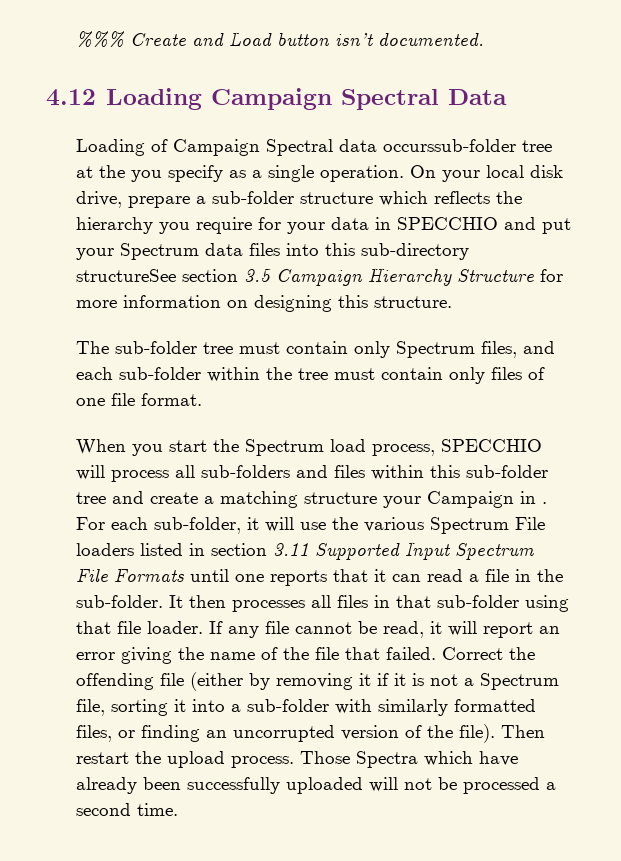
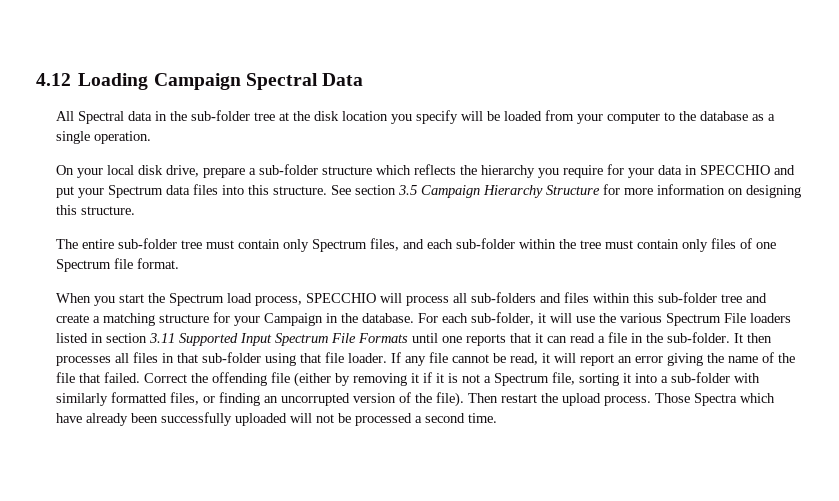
[76,31,485,47] %%% Create and Load button isn’t documented. // -> (36, 79) none
[76,139,553,156] [76,165,224,182] Loading of Campaign Spectral data occurssub-folder tree at the you specify -> [56,110,749,124] All Spectral data in the sub-folder tree at the disk location you specify will be loaded from your computer to the database
(405, 173) none -> (152, 137) //
[361,243,470,260] [76,269,177,282] sub-directory structureSee -> [273,185,352,195] structure. See
(110, 347) none -> [82,239,115,249] entire
(106, 402) none -> [56,259,112,272] Spectrum
(378, 498) none -> [213,312,231,323] for
[542,502,548,504] . -> [341,313,415,323] the database.

